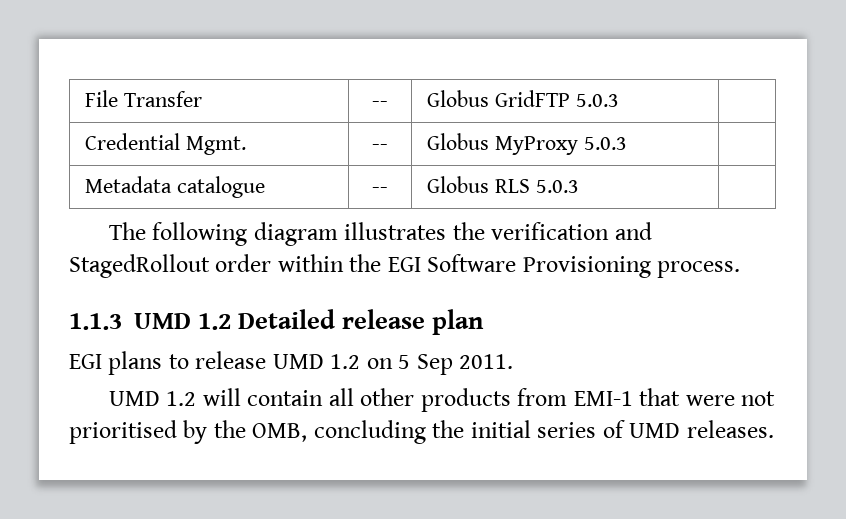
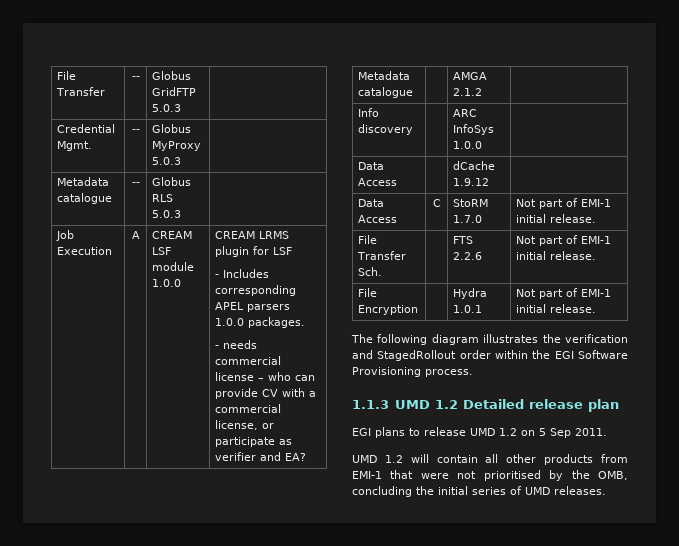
(579, 186) none -> [56,230,75,241] [57,247,113,255] [131,231,140,239] [152,231,193,239] [152,247,172,255] [152,262,195,271] [152,279,182,287] [215,231,290,239] [215,246,293,257] [215,269,270,278] [215,285,297,296] [215,302,291,312] [215,317,306,328] [215,340,258,349] [215,356,282,365] [215,372,316,381] [215,388,317,399] [215,404,282,413] [215,420,275,430] [215,437,293,447] [215,452,307,461] [358,71,411,80] [358,87,414,98] [453,72,488,80] [453,88,483,96] [358,108,380,117] [358,124,414,135] [453,109,478,117] [453,124,495,135] [453,141,483,149] [358,162,385,170] [358,178,398,186] [453,161,496,170] [453,178,490,186] [358,199,385,207] [358,215,398,223] [432,199,441,207] [453,199,489,207] [453,215,483,223] [516,198,612,209] [516,214,597,223] [358,235,378,244] [357,251,407,260] [358,267,383,276] [453,236,474,244] [453,252,483,260] [516,235,612,246] [516,251,597,260] [358,288,378,297] [358,305,419,315] [453,288,488,299] [453,305,483,313] [516,288,612,299] [516,304,597,313] // Job Execution | A | CREAM LSF module 1.0.0 | CREAM LRMS plugin for LSF // - Includes corresponding APEL parsers 1.0.0 packages. // - needs commercial license – who can provide CV with a commercial license, or participate as verifier and EA? // Metadata catalogue | | AMGA 2.1.2 | // Info discovery | | ARC InfoSys 1.0.0 | // Data Access | | dCache 1.9.12 | // Data Access | C | StoRM 1.7.0 | Not part of EMI-1 initial release. // File Transfer Sch. | | FTS 2.2.6 | Not part of EMI-1 initial release. // File Encryption | | Hydra 1.0.1 | Not part of EMI-1 initial release.

